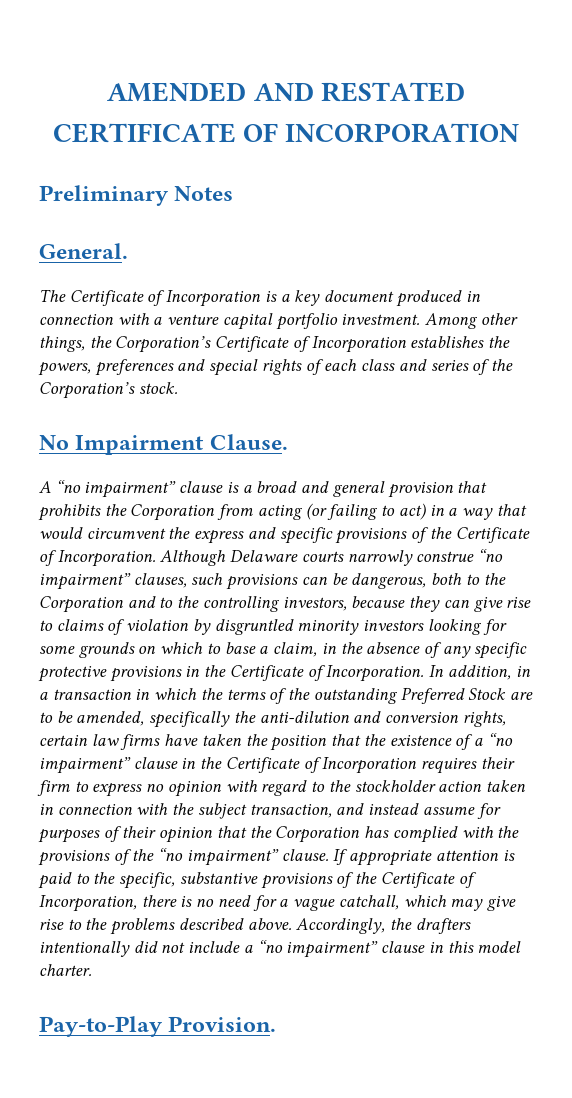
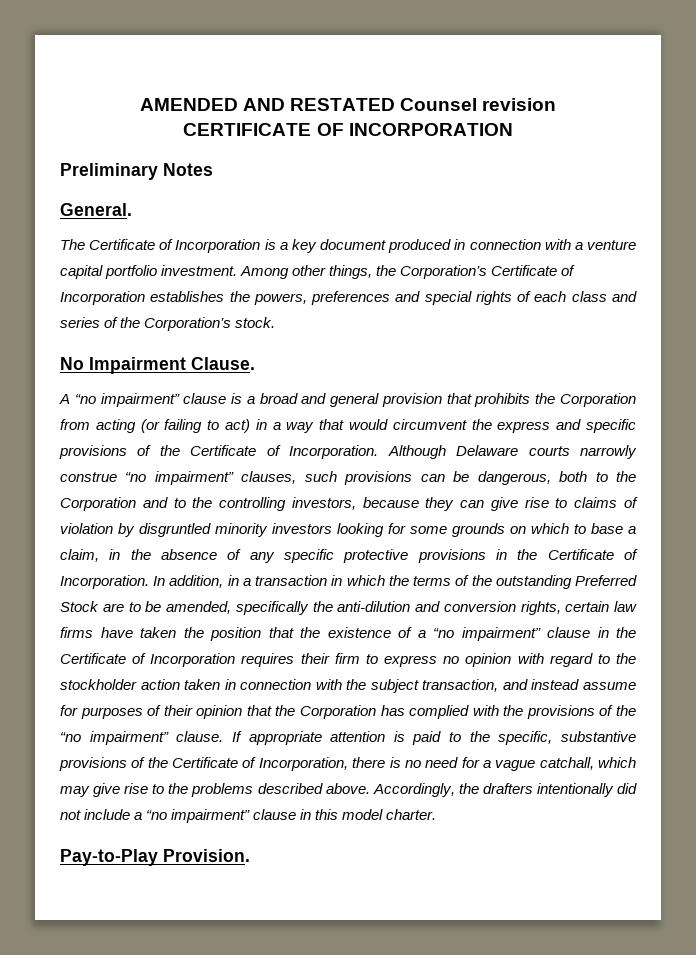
(465, 92) none -> [400,98,557,111] Counsel revision

